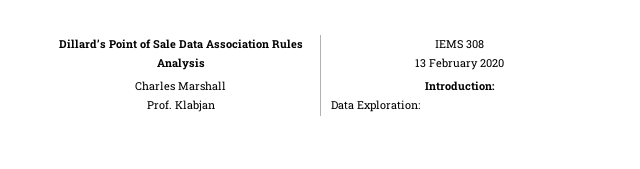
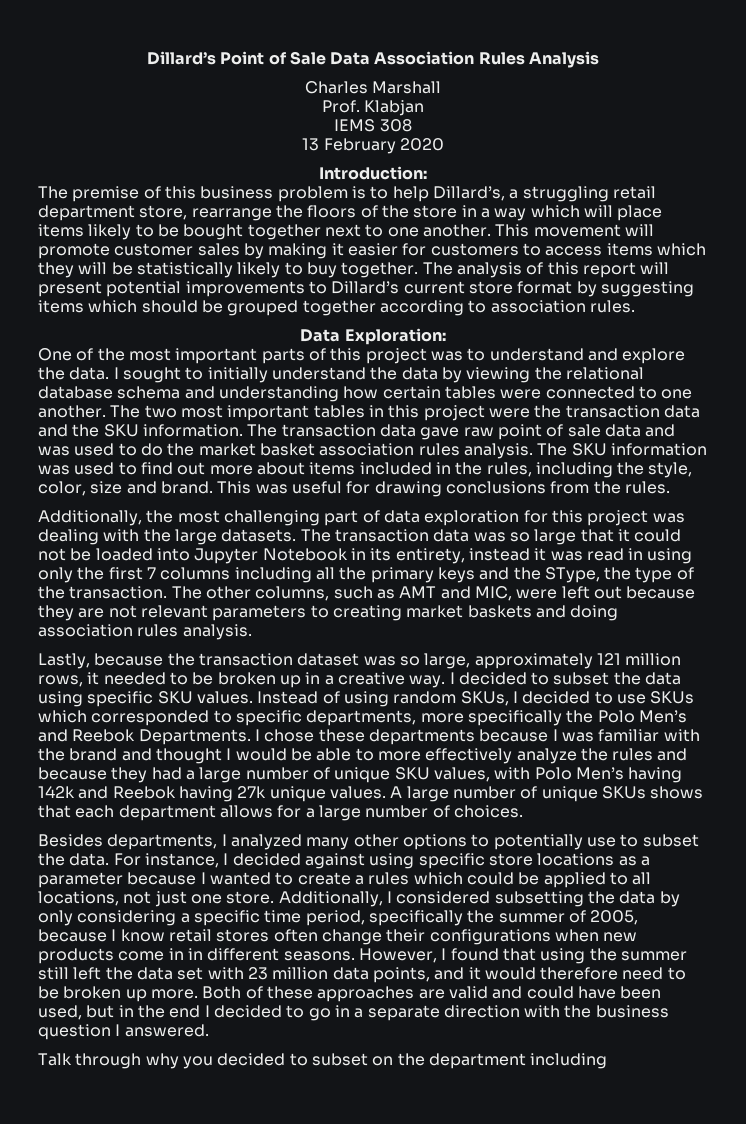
[331,100,420,112] Data Exploration: -> [38,186,656,202] [38,205,663,221] [38,224,654,240] [38,243,706,259] [38,262,670,278] [38,281,694,297] [38,300,635,316] [300,328,446,345] [38,348,686,364] [38,367,644,383] [38,386,693,402] [38,405,700,421] [38,424,676,440] [38,443,707,459] [38,462,693,478] [38,481,670,497] [38,510,685,526] [38,529,682,545] [38,548,693,564] [38,567,694,583] [38,586,696,601] [38,605,619,621] [38,624,252,640] [38,653,682,669] [38,672,682,688] [38,691,695,707] [38,710,687,726] [38,729,700,745] [38,748,688,764] [38,767,683,783] [38,786,704,802] [38,805,523,821] [38,834,699,850] [38,853,650,869] [38,872,652,888] [38,891,680,907] [38,910,639,926] [38,929,638,945] [38,948,687,964] [38,967,686,983] [38,986,662,1002] [38,1005,669,1021] [38,1024,209,1040] [38,1053,608,1069] The premise of this business problem is to help Dillard’s, a struggling retail department store, rearrange the floors of the store in a way which will place items likely to be bought together next to one another. This movement will promote customer sales by making it easier for customers to access items which they will be statistically likely to buy together. The analysis of this report will present potential improvements to Dillard’s current store format by suggesting items which should be grouped together according to association rules. // Data Exploration: // One of the most important parts of this project was to understand and explore the data. I sought to initially understand the data by viewing the relational database schema and understanding how certain tables were connected to one another. The two most important tables in this project were the transaction data and the SKU information. The transaction data gave raw point of sale data and was used to do the market basket association rules analysis. The SKU information was used to find out more about items included in the rules, including the style, color, size and brand. This was useful for drawing conclusions from the rules. // Additionally, the most challenging part of data exploration for this project was dealing with the large datasets. The transaction data was so large that it could not be loaded into Jupyter Notebook in its entirety, instead it was read in using only the first 7 columns including all the primary keys and the SType, the type of the transaction. The other columns, such as AMT and MIC, were left out because they are not relevant parameters to creating market baskets and doing association rules analysis. // Lastly, because the transaction dataset was so large, approximately 121 million rows, it needed to be broken up in a creative way. I decided to subset the data using specific SKU values. Instead of using random SKUs, I decided to use SKUs which corresponded to specific departments, more specifically the Polo Men’s and Reebok Departments. I chose these departments because I was familiar with the brand and thought I would be able to more effectively analyze the rules and because they had a large number of unique SKU values, with Polo Men’s having 142k and Reebok having 27k unique values. A large number of unique SKUs shows that each department allows for a large number of choices. // Besides departments, I analyzed many other options to potentially use to subset the data. For instance, I decided against using specific store locations as a parameter because I wanted to create a rules which could be applied to all locations, not just one store. Additionally, I considered subsetting the data by only considering a specific time period, specifically the summer of 2005, because I know retail stores often change their configurations when new products come in in different seasons. However, I found that using the summer still left the data set with 23 million data points, and it would therefore need to be broken up more. Both of these approaches are valid and could have been used, but in the end I decided to go in a separate direction with the business question I answered. // Talk through why you decided to subset on the department including

